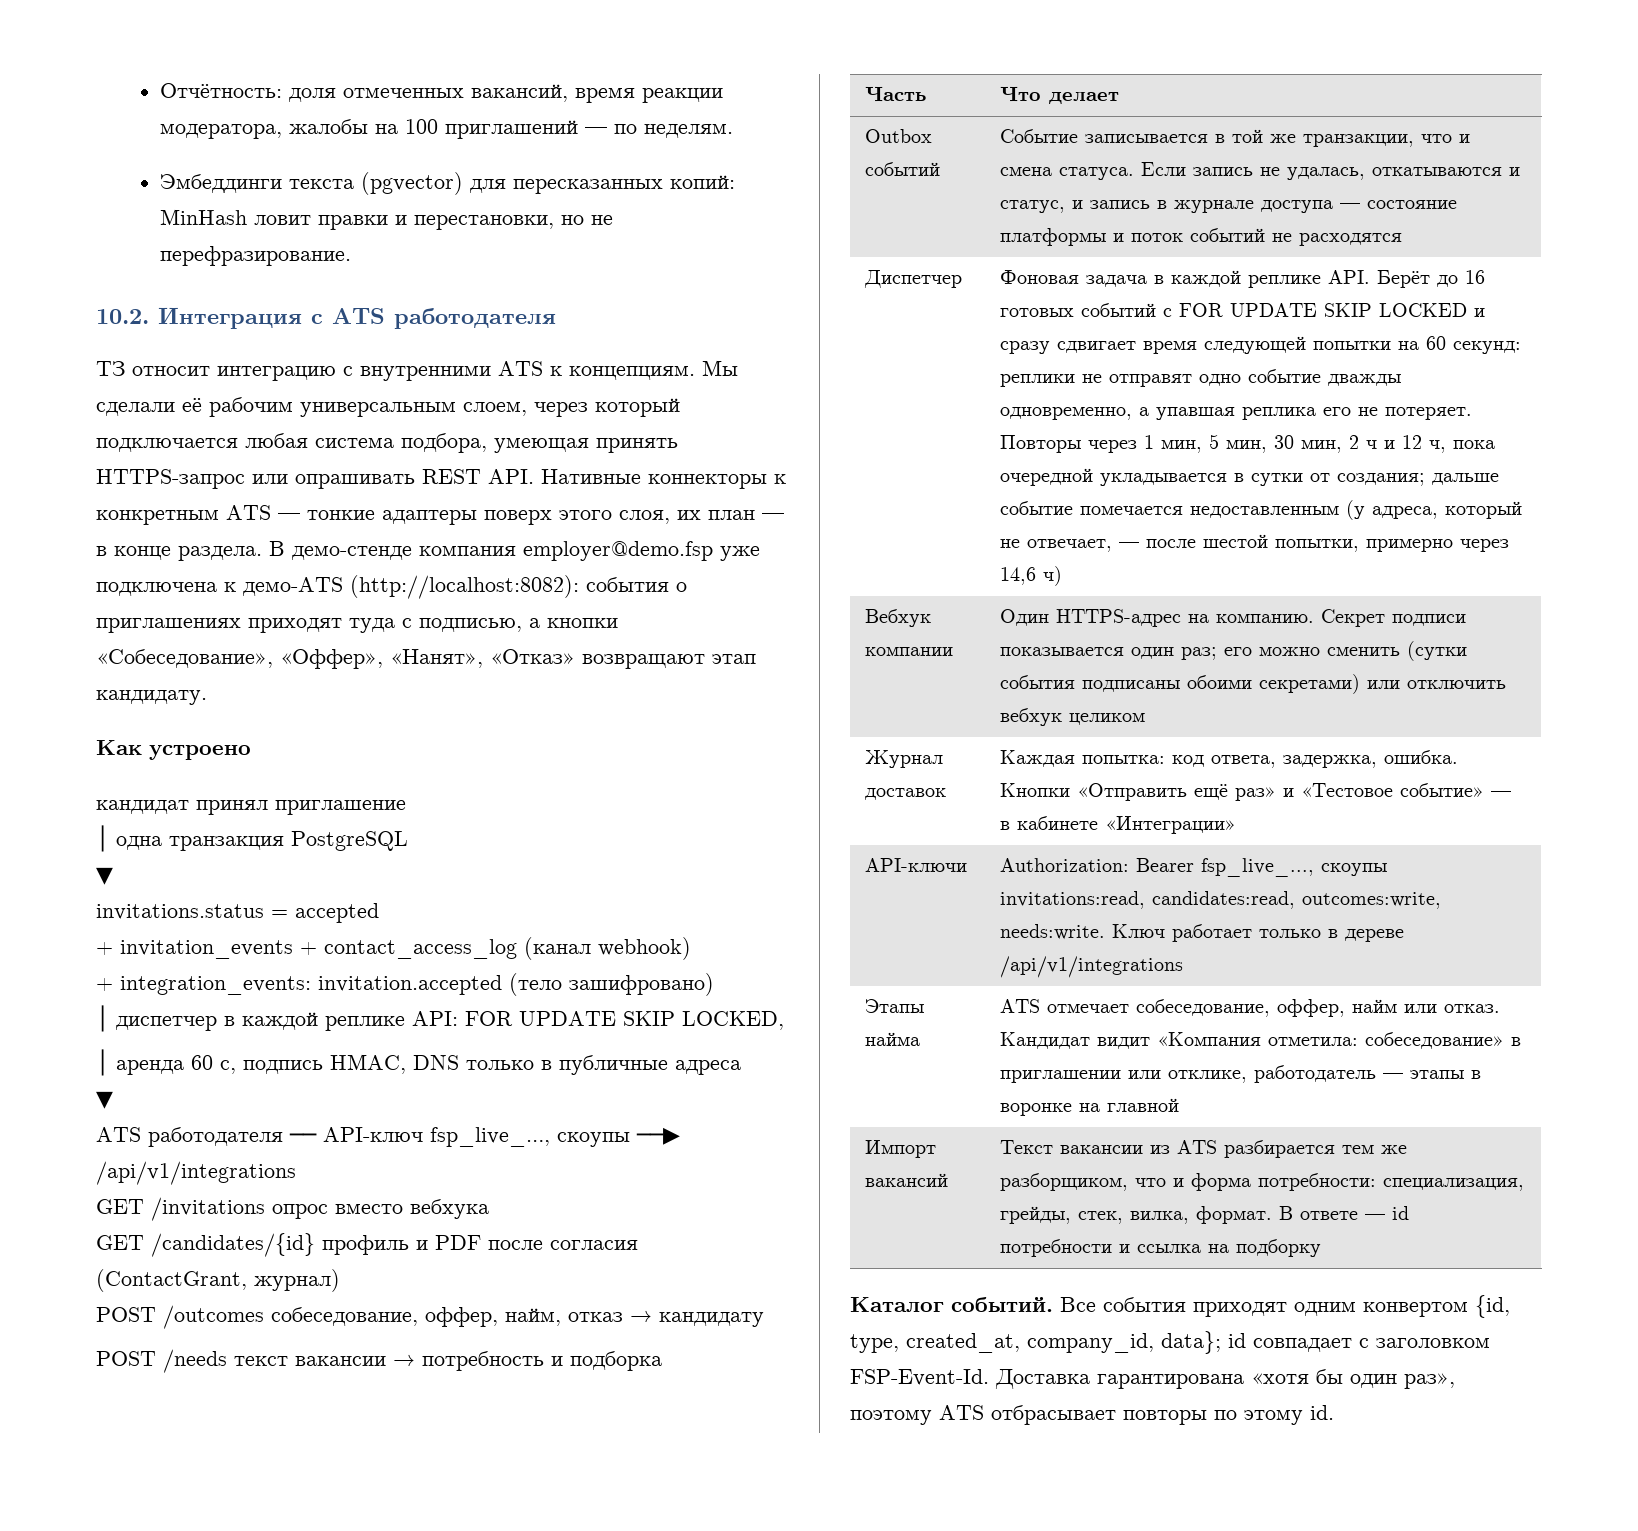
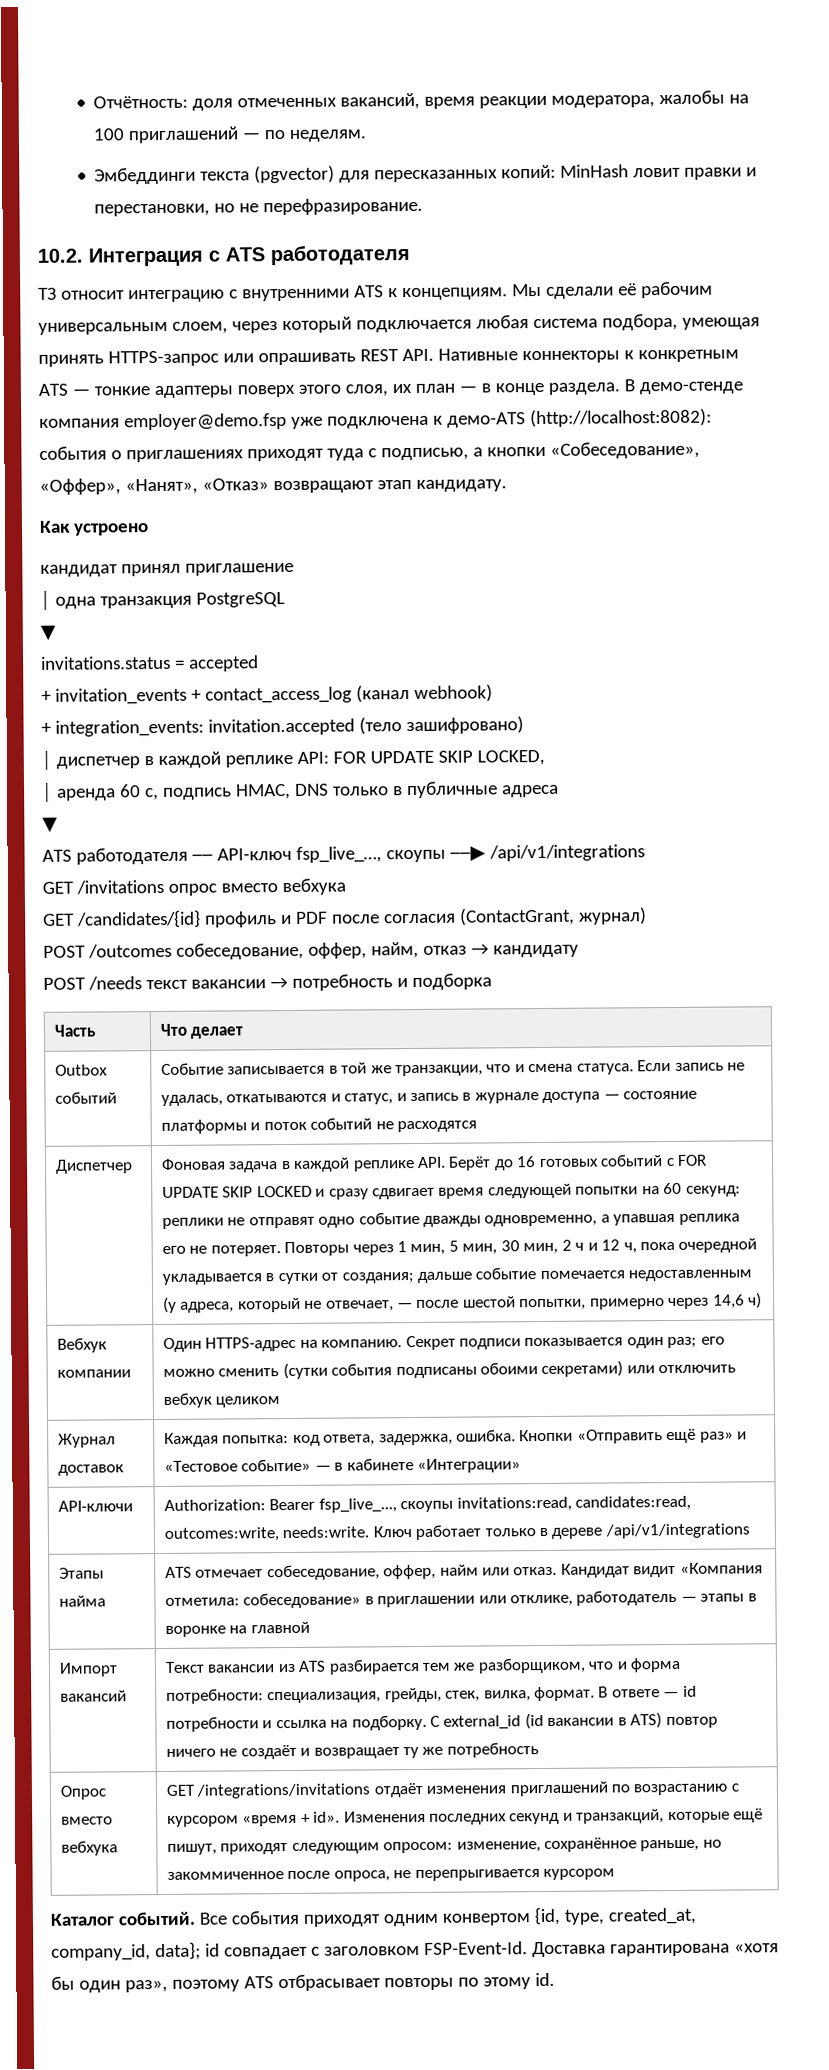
[1236,1239,1322,1257] подборку -> [351,1712,718,1731] [165,1742,539,1760] [59,1785,106,1800] [60,1816,113,1825] [60,1840,118,1856] [165,1781,739,1799] [166,1808,764,1827] [166,1837,722,1855] [166,1868,616,1882] подборку. С external_id (id вакансии в ATS) повтор ничего не создаёт и возвращает ту же потребность // Опрос вместо вебхука | GET /integrations/invitations отдаёт изменения приглашений по возрастанию с курсором «время + id». Изменения последних секунд и транзакций, которые ещё пишут, приходят следующим опросом: изменение, сохранённое раньше, но закоммиченное после опроса, не перепрыгивается курсором

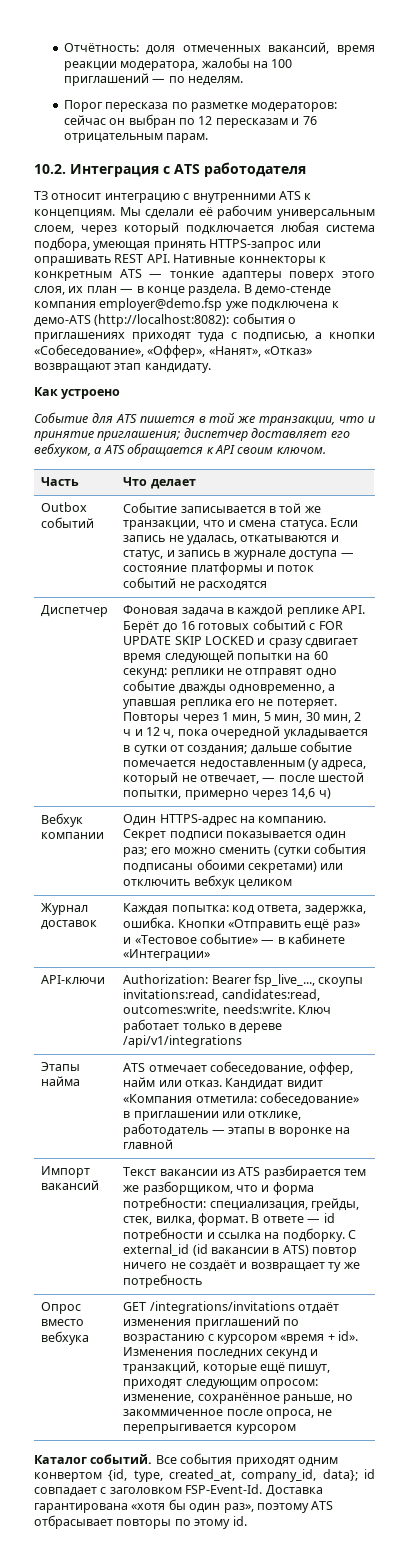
[94,164,758,185] [94,197,424,217] Эмбеддинги текста (pgvector) для пересказанных копий: MinHash ловит правки и перестановки, но не перефразирование. -> [63,100,338,112] [63,114,317,128] [63,133,209,143] Порог пересказа по разметке модераторов: сейчас он выбран по 12 пересказам и 76 отрицательным парам.
[40,562,294,577] [40,590,285,610] [40,624,56,641] [41,655,259,672] [41,684,493,705] [41,716,524,737] [41,749,545,770] [42,781,559,802] [42,816,58,833] [42,844,645,865] [42,878,346,896] [43,907,647,929] [43,941,579,960] [43,973,492,991] кандидат принял приглашение // │ одна транзакция PostgreSQL // ▼ // invitations.status = accepted // + invitation_events + contact_access_log (канал webhook) // + integration_events: invitation.accepted (тело зашифровано) // │ диспетчер в каждой реплике API: FOR UPDATE SKIP LOCKED, // │ аренда 60 с, подпись HMAC, DNS только в публичные адреса // ▼ // ATS работодателя ── API-ключ fsp_live_…, скоупы ──▶ /api/v1/integrations // GET /invitations опрос вместо вебхука // GET /candidates/{id} профиль и PDF после согласия (ContactGrant, журнал) // POST /outcomes собеседование, оффер, найм, отказ → кандидату // POST /needs текст вакансии → потребность и подборка -> [34,412,375,426] [34,428,350,441] [34,443,326,457] Событие для ATS пишется в той же транзакции, что и принятие приглашения; диспетчер доставляет его вебхуком, а ATS обращается к API своим ключом.

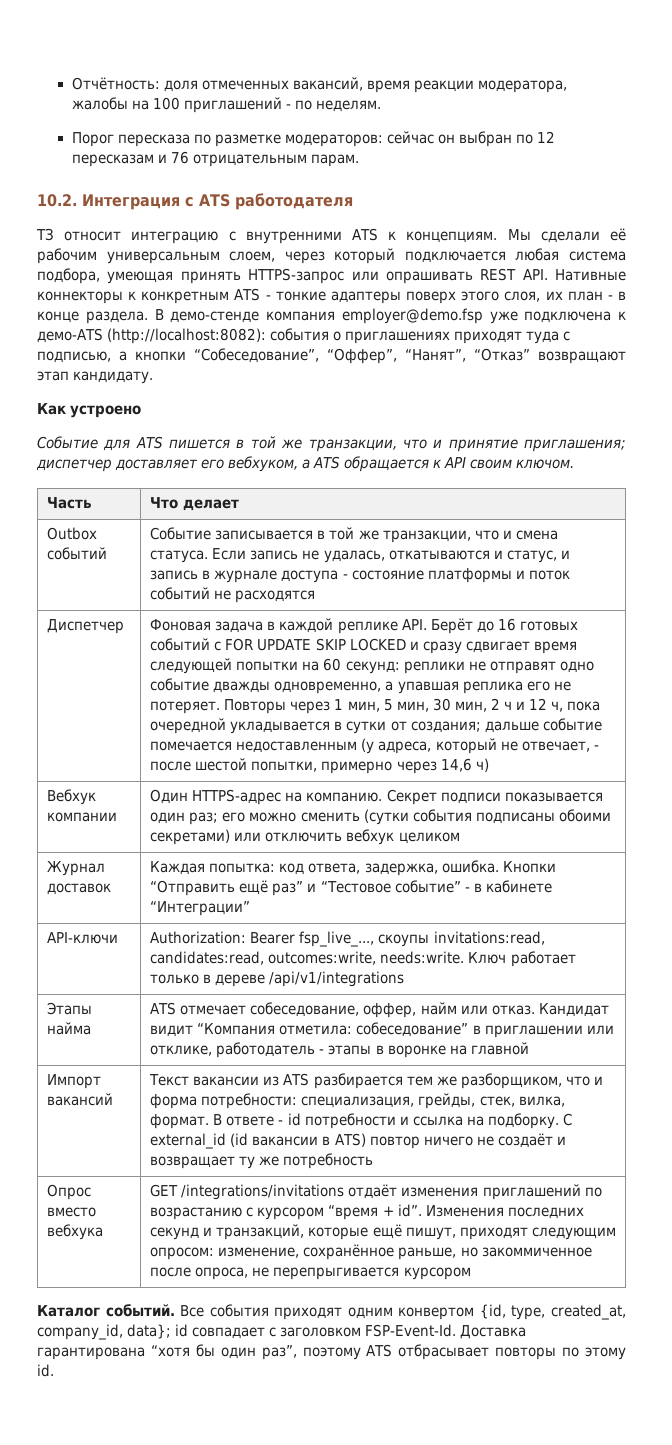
[152,79,166,83] — -> [285,104,291,109] -
[149,274,163,278] — -> [265,295,271,300] -
[120,289,134,293] — -> [607,295,613,300] -
[34,344,313,358] «Собеседование», «Оффер», «Нанят», «Отказ» -> [194,348,530,364] “Собеседование”, “Оффер”, “Нанят”, “Отказ”
[340,553,354,557] — -> [342,574,348,579] -
[262,778,276,782] — -> [593,745,599,750] -
[228,919,360,931] [123,933,275,944] «Отправить ещё раз» и «Тестовое событие» — -> [150,880,470,896] “Отправить ещё раз” и “Тестовое событие” -
[123,949,211,961] «Интеграции» -> [150,901,251,916] “Интеграции”
[123,1092,360,1106] «Компания отметила: собеседование» -> [197,1022,469,1037] “Компания отметила: собеседование”
[211,1130,225,1134] — -> [319,1049,325,1054] -
[307,1219,321,1223] — -> [278,1120,284,1125] -
[280,1331,359,1344] «время + id». -> [328,1204,422,1220] “время + id”.
[131,1503,166,1510] «хотя -> [150,1345,190,1357] “хотя
[223,1503,254,1513] раз», -> [261,1345,297,1360] раз”,

